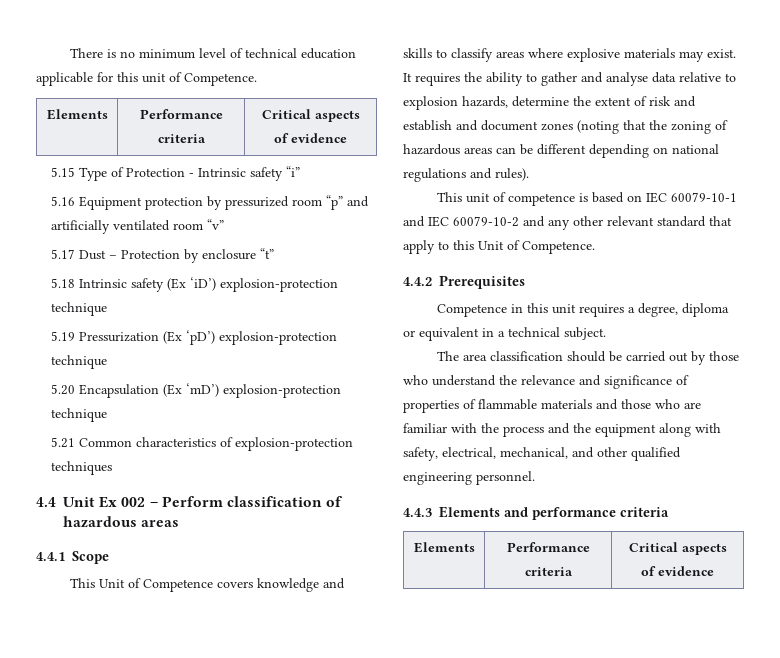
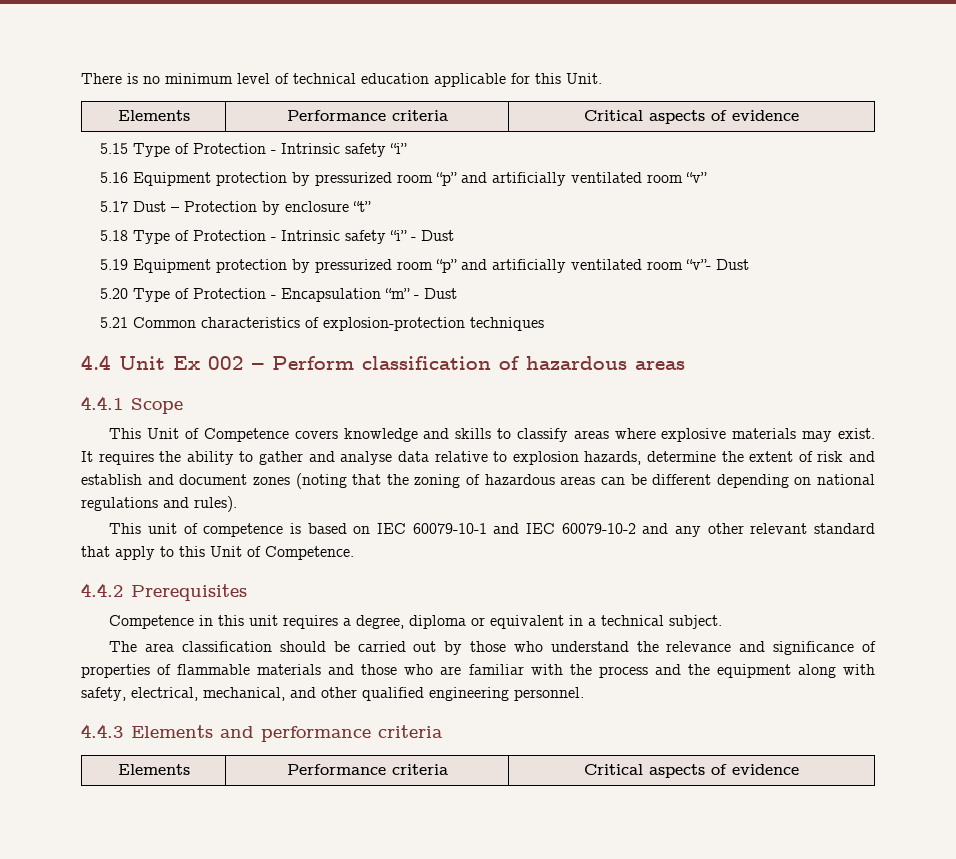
[142,72,257,86] unit of Competence. -> [566,73,602,84] Unit.
[79,277,339,292] [51,302,108,316] [51,330,338,345] [51,355,108,369] [51,383,342,398] [51,408,108,422] Intrinsic safety (Ex ‘iD’) explosion-protection technique // 5.19 Pressurization (Ex ‘pD’) explosion-protection technique // 5.20 Encapsulation (Ex ‘mD’) explosion-protection technique -> [132,230,454,244] [99,259,749,273] [99,288,457,302] Type of Protection - Intrinsic safety “i” - Dust // 5.19 Equipment protection by pressurized room “p” and artificially ventilated room “v”- Dust // 5.20 Type of Protection - Encapsulation “m” - Dust

